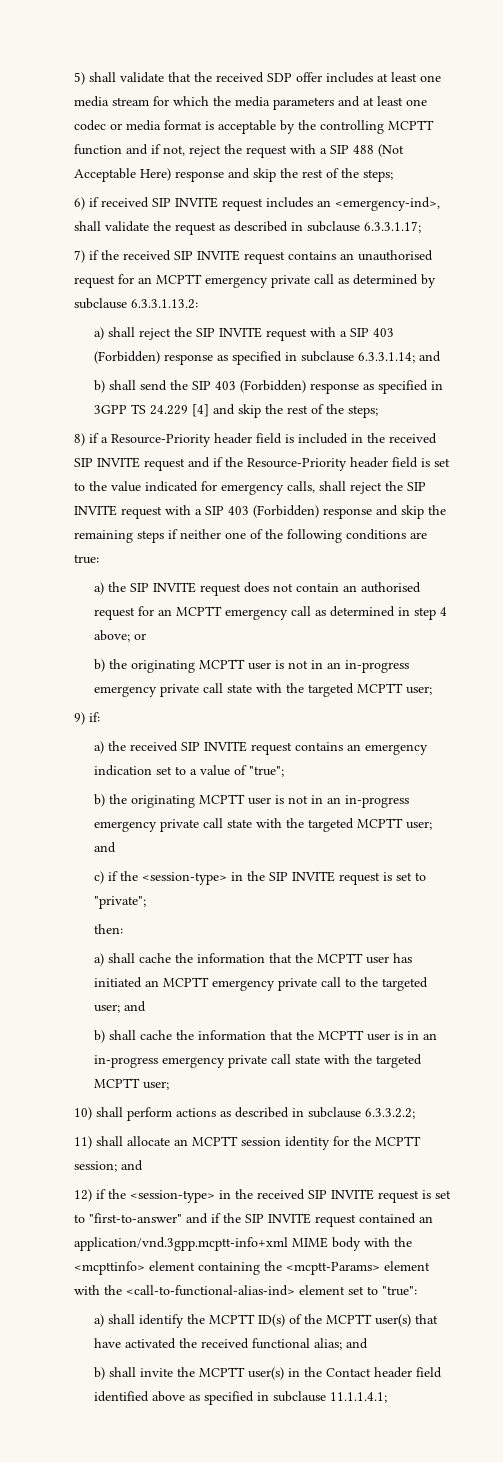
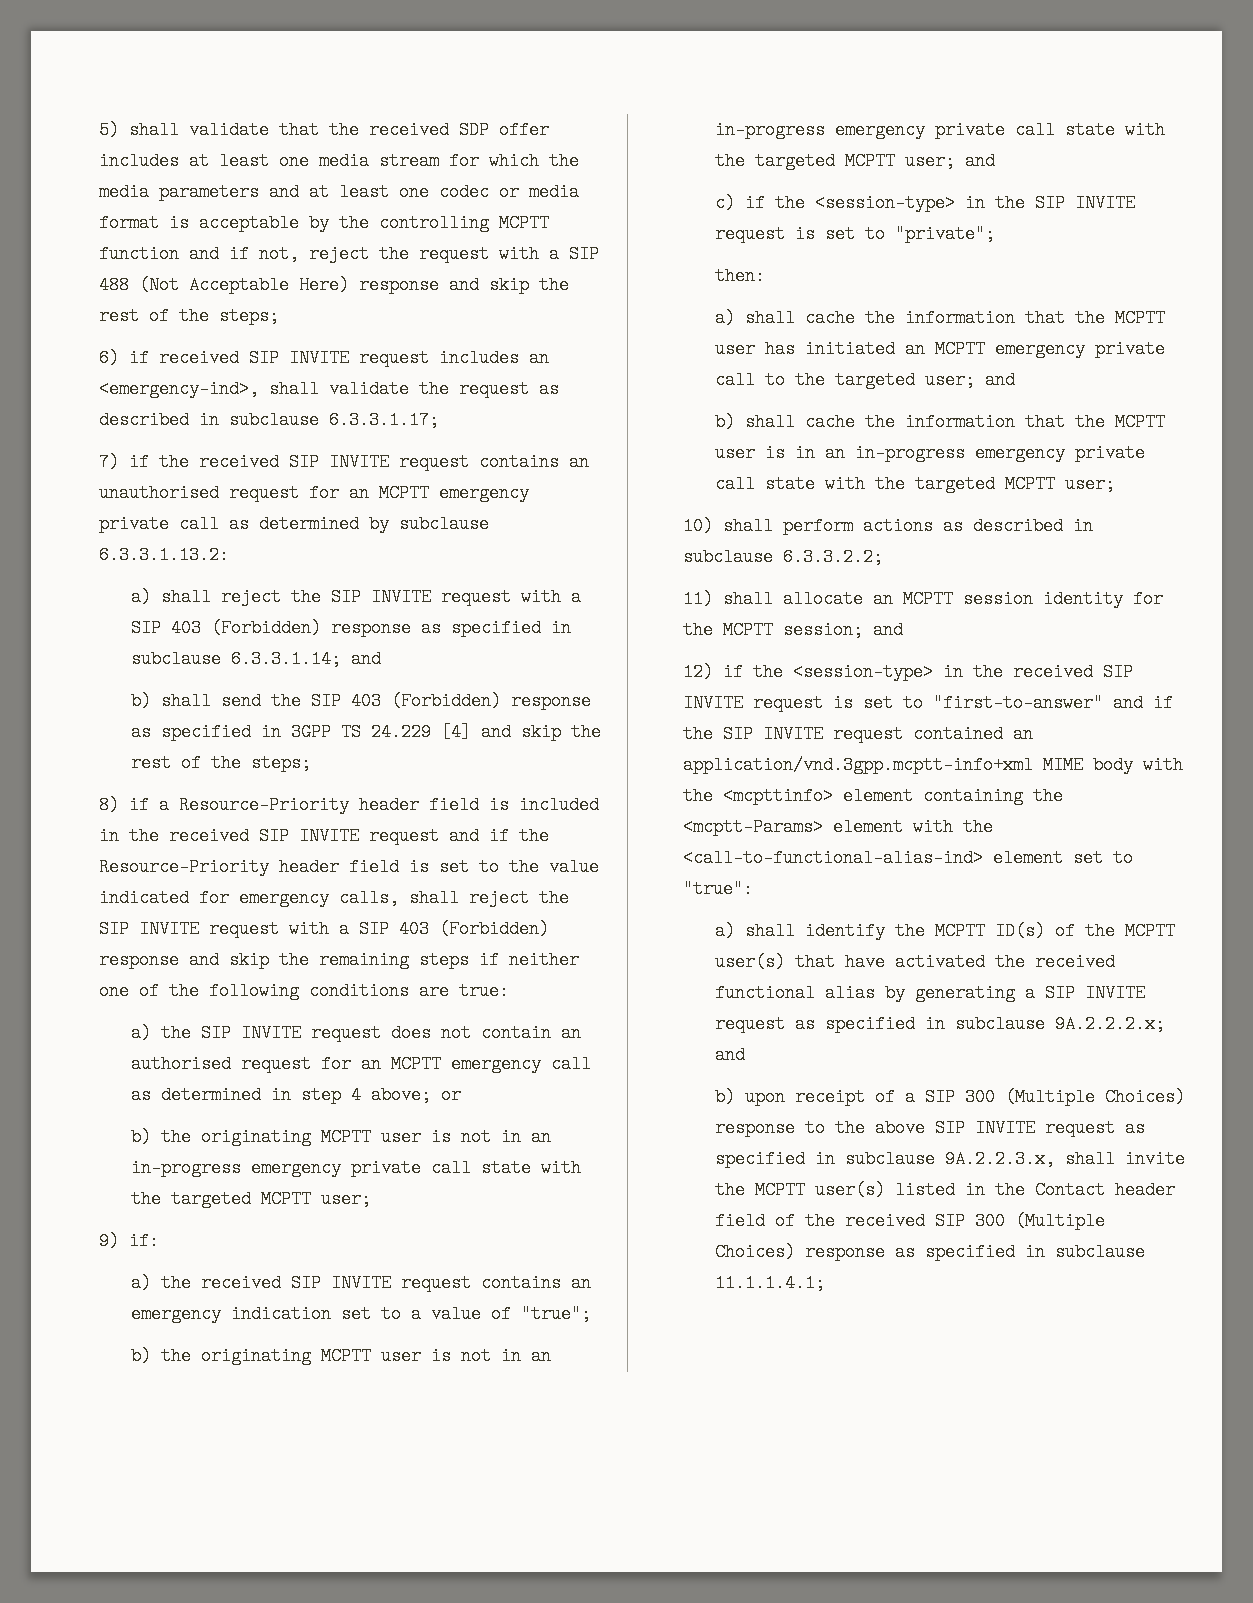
[314,1338,369,1350] [94,1367,106,1380] alias; and // b) -> [825,984,1146,1002] [715,1015,1166,1033] [715,1046,746,1064] [715,1088,1186,1106] [715,1119,1146,1137] [715,1150,1056,1168] alias by generating a SIP INVITE request as specified in subclause 9A.2.2.2.x; and // b) upon receipt of a SIP 300 (Multiple Choices) response to the above SIP INVITE request as specified in subclause 9A.2.2.3.x,
(285, 1373) none -> [895,1181,956,1199] listed
[94,1391,186,1402] identified above -> [775,1212,1106,1230] [715,1243,886,1261] of the received SIP 300 (Multiple Choices) response

